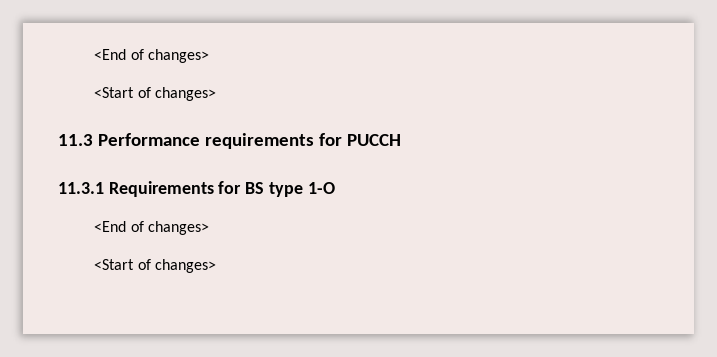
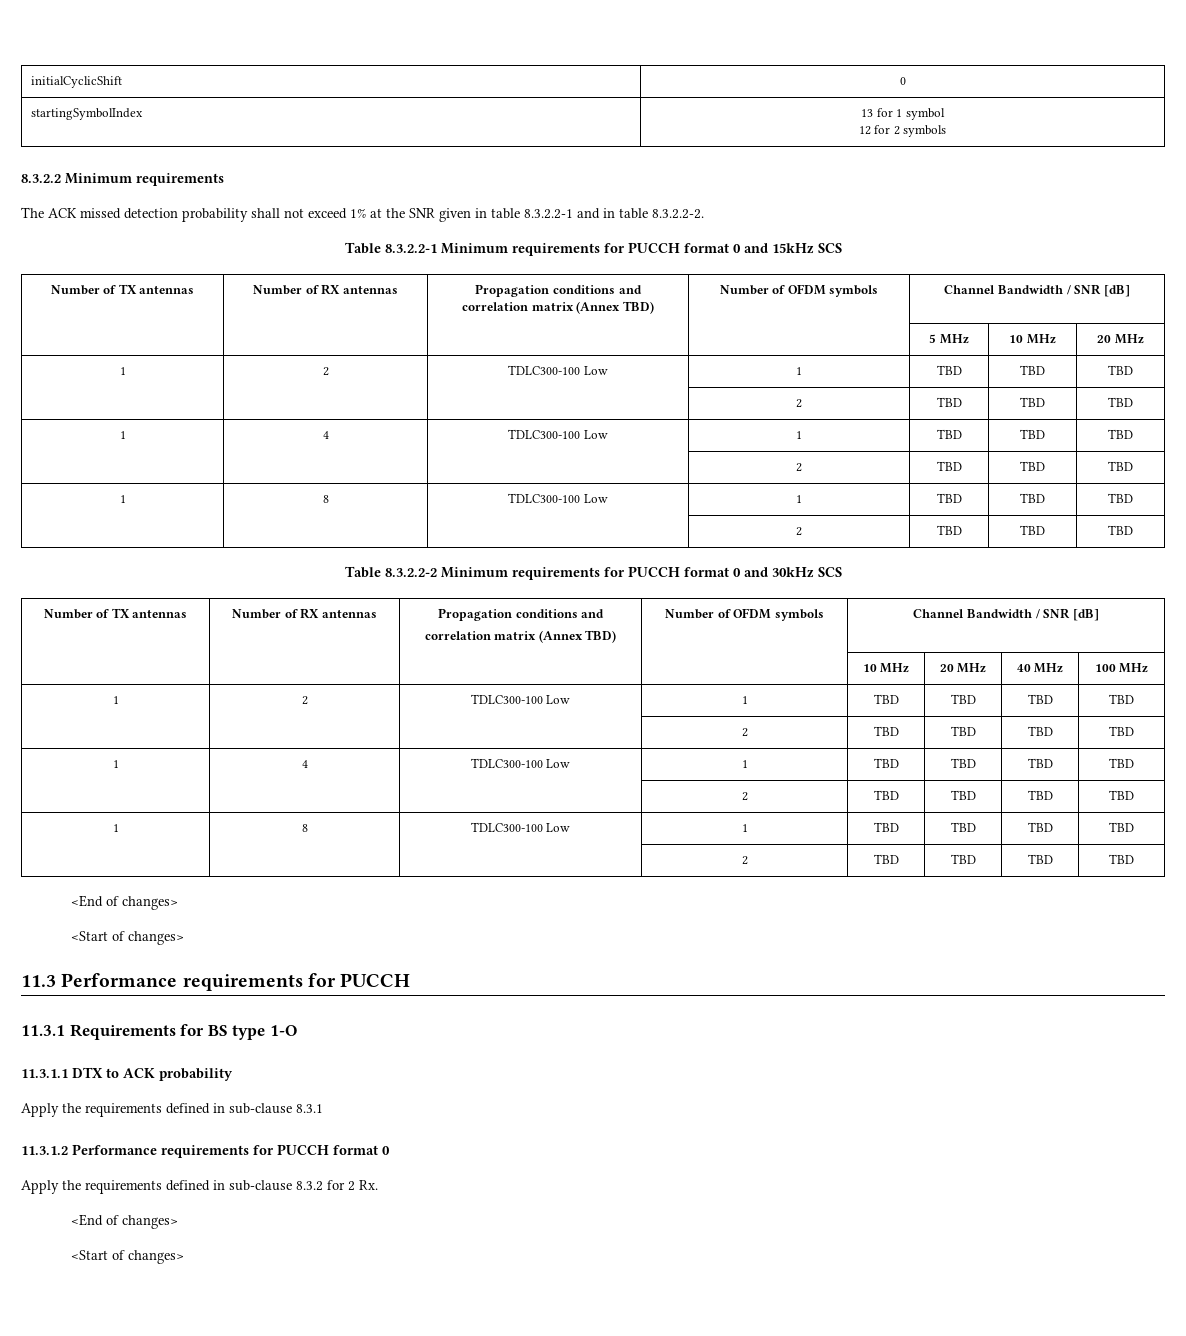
(94, 54) none -> [31,76,123,88] [899,77,906,85] [31,108,144,120] [861,108,945,120] [858,125,947,137] [21,173,224,186] [21,207,704,222] [344,242,842,256] [50,284,195,295] [253,284,398,295] [475,284,642,297] [462,301,654,314] [719,284,879,297] [944,284,1130,297] [929,334,969,344] [1009,334,1056,344] [1097,334,1144,344] [119,367,126,375] [322,367,329,376] [508,365,608,375] [796,367,802,375] [936,365,962,375] [1020,365,1045,375] [1108,365,1133,375] [796,399,802,408] [936,397,962,407] [1020,397,1045,407] [1108,397,1133,407] [119,431,126,439] [322,431,329,439] [508,429,608,439] [796,431,802,439] [936,429,962,439] [1020,429,1045,439] [1108,429,1133,439] [796,463,802,472] [936,461,962,471] [1020,461,1045,471] [1108,461,1133,471] [119,495,126,503] [322,495,329,503] [508,493,608,503] [796,495,802,503] [936,493,962,503] [1020,493,1045,503] [1108,493,1133,503] [796,527,802,536] [936,525,962,535] [1020,525,1045,535] [1108,525,1133,535] [344,566,842,580] [43,608,188,619] [232,608,377,619] [437,608,605,621] [424,630,617,643] [665,608,824,621] [913,608,1099,621] [862,663,910,673] [939,663,987,673] [1016,663,1064,673] [1094,663,1149,673] [112,696,119,704] [301,696,308,705] [470,694,571,704] [741,696,748,704] [873,694,899,704] [950,694,976,704] [1027,694,1053,704] [1109,694,1134,704] [741,728,748,737] [873,726,899,736] [950,726,976,736] [1027,726,1053,736] [1109,726,1134,736] [112,760,119,768] [301,760,308,768] [470,758,571,768] [741,760,748,768] [873,758,899,768] [950,758,976,768] [1027,758,1053,768] [1109,758,1134,768] [741,792,748,801] [873,790,899,800] [950,790,976,800] [1027,790,1053,800] [1109,790,1134,800] [112,824,119,832] [301,824,308,832] [470,822,571,832] [741,824,748,832] [873,822,899,832] [950,822,976,832] [1027,822,1053,832] [1109,822,1134,832] [741,856,748,865] [873,854,899,864] [950,854,976,864] [1027,854,1053,864] [1109,854,1134,864] initialCyclicShift | 0 // startingSymbolIndex | 13 for 1 symbol // 12 for 2 symbols // 8.3.2.2 Minimum requirements // The ACK missed detection probability shall not exceed 1% at the SNR given in table 8.3.2.2-1 and in table 8.3.2.2-2. // Table 8.3.2.2-1 Minimum requirements for PUCCH format 0 and 15kHz SCS // Number of TX antennas | Number of RX antennas | Propagation conditions and // correlation matrix (Annex TBD) | Number of OFDM symbols | Channel Bandwidth / SNR [dB] // | | | | 5 MHz | 10 MHz | 20 MHz // 1 | 2 | TDLC300-100 Low | 1 | TBD | TBD | TBD // | | | 2 | TBD | TBD | TBD // 1 | 4 | TDLC300-100 Low | 1 | TBD | TBD | TBD // | | | 2 | TBD | TBD | TBD // 1 | 8 | TDLC300-100 Low | 1 | TBD | TBD | TBD // | | | 2 | TBD | TBD | TBD // Table 8.3.2.2-2 Minimum requirements for PUCCH format 0 and 30kHz SCS // Number of TX antennas | Number of RX antennas | Propagation conditions and // correlation matrix (Annex TBD) | Number of OFDM symbols | Channel Bandwidth / SNR [dB] // | | | | 10 MHz | 20 MHz | 40 MHz | 100 MHz // 1 | 2 | TDLC300-100 Low | 1 | TBD | TBD | TBD | TBD // | | | 2 | TBD | TBD | TBD | TBD // 1 | 4 | TDLC300-100 Low | 1 | TBD | TBD | TBD | TBD // | | | 2 | TBD | TBD | TBD | TBD // 1 | 8 | TDLC300-100 Low | 1 | TBD | TBD | TBD | TBD // | | | 2 | TBD | TBD | TBD | TBD //
(335, 188) none -> [21,1067,233,1081] [21,1103,323,1117] [21,1144,390,1158] [21,1180,378,1194] // 11.3.1.1 DTX to ACK probability // Apply the requirements defined in sub-clause 8.3.1 // 11.3.1.2 Performance requirements for PUCCH format 0 // Apply the requirements defined in sub-clause 8.3.2 for 2 Rx.

